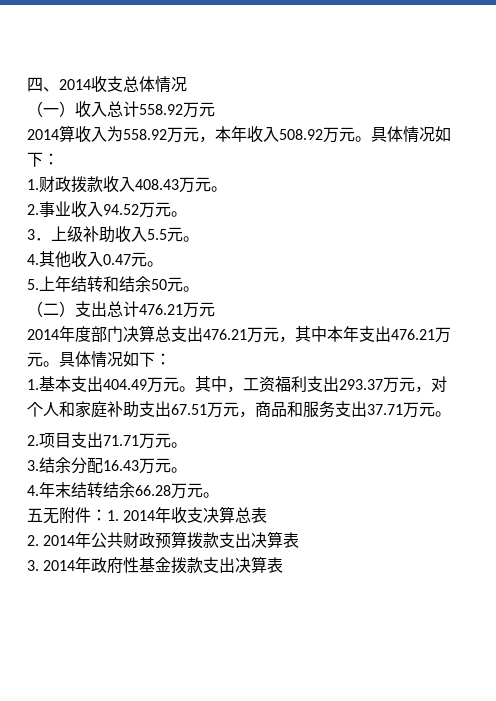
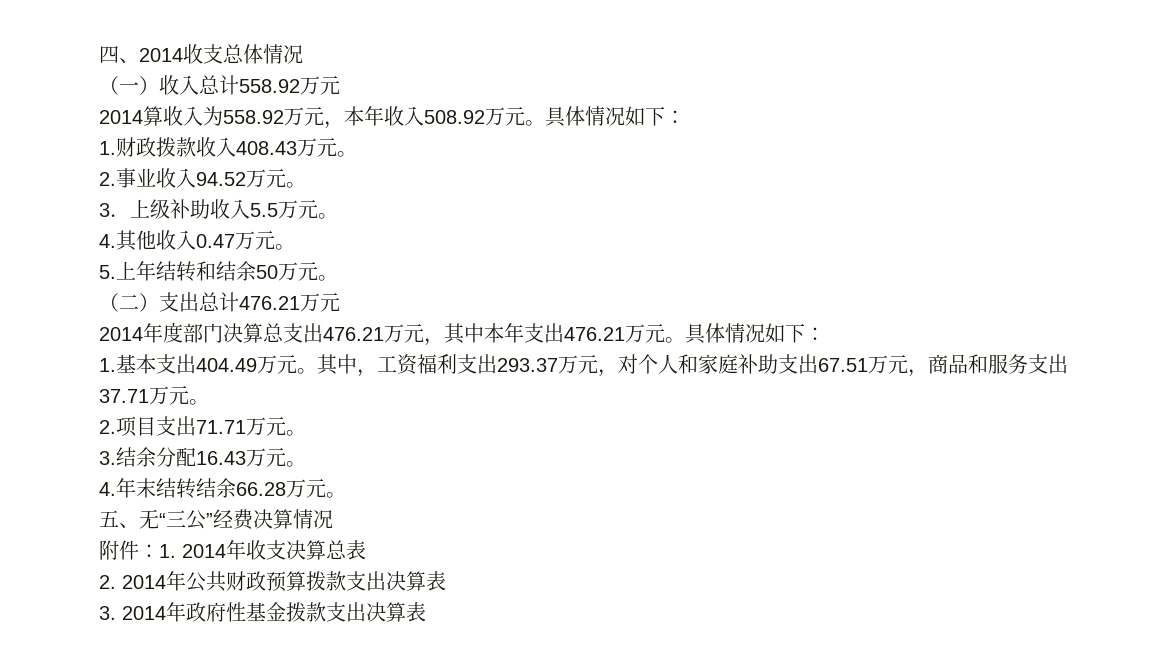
(167, 234) none -> [278,200,298,219] 万
(131, 259) none -> [235,231,255,250] 万
(167, 284) none -> [278,262,298,281] 万
[43,508,59,524] 无 -> [119,509,333,530] 、无“三公”经费决算情况 //

